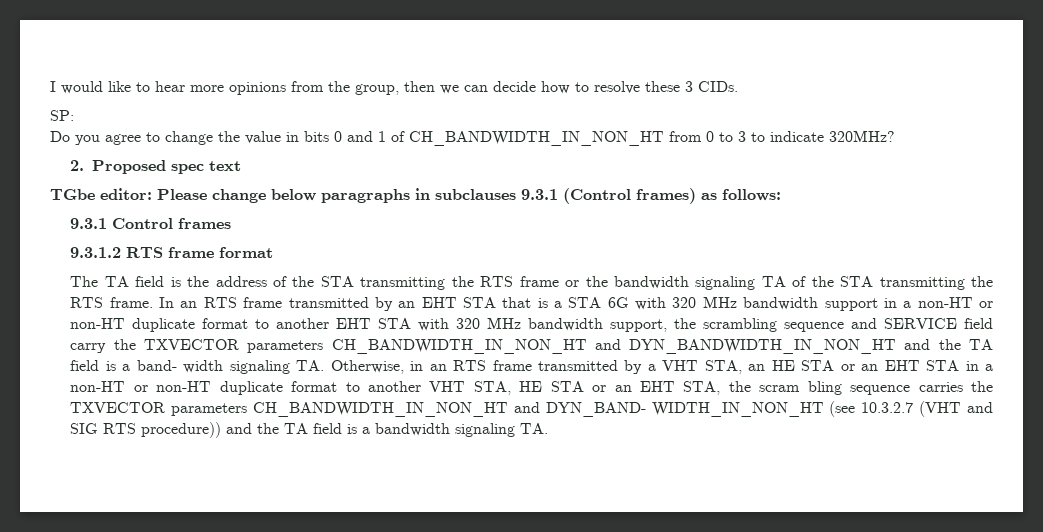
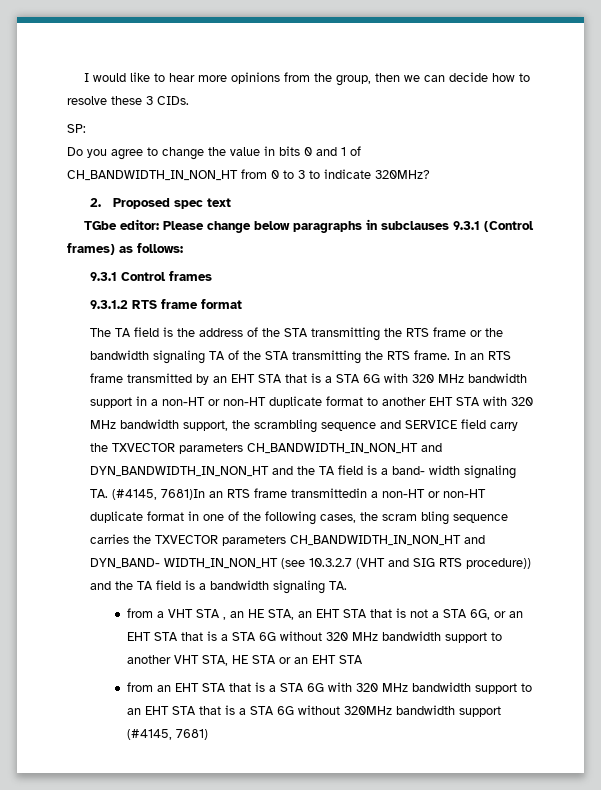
[330,360,993,374] [70,381,721,395] Otherwise, in an RTS frame transmitted by a VHT STA, an HE STA or an EHT STA in a non-HT or non-HT duplicate format to another VHT STA, HE STA or an EHT STA, -> [111,488,486,500] [89,511,356,525] (#4145, 7681)In an RTS frame transmittedin a non-HT or non-HT duplicate format in one of the following cases,
(549, 428) none -> [127,608,524,620] [127,631,503,643] [127,655,364,666] [127,682,533,694] [127,705,502,717] [127,729,209,740] // from a VHT STA , an HE STA, an EHT STA that is not a STA 6G, or an EHT STA that is a STA 6G without 320 MHz bandwidth support to another VHT STA, HE STA or an EHT STA // from an EHT STA that is a STA 6G with 320 MHz bandwidth support to an EHT STA that is a STA 6G without 320MHz bandwidth support (#4145, 7681)

